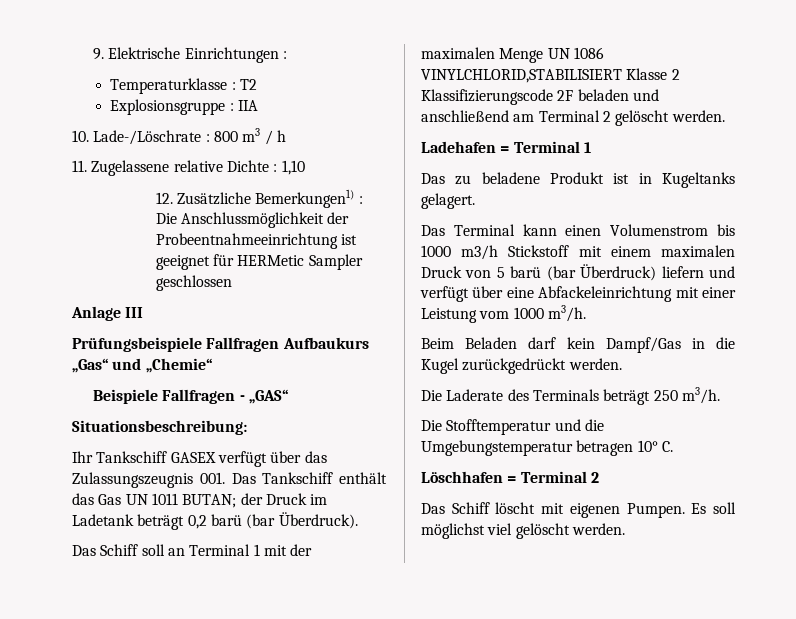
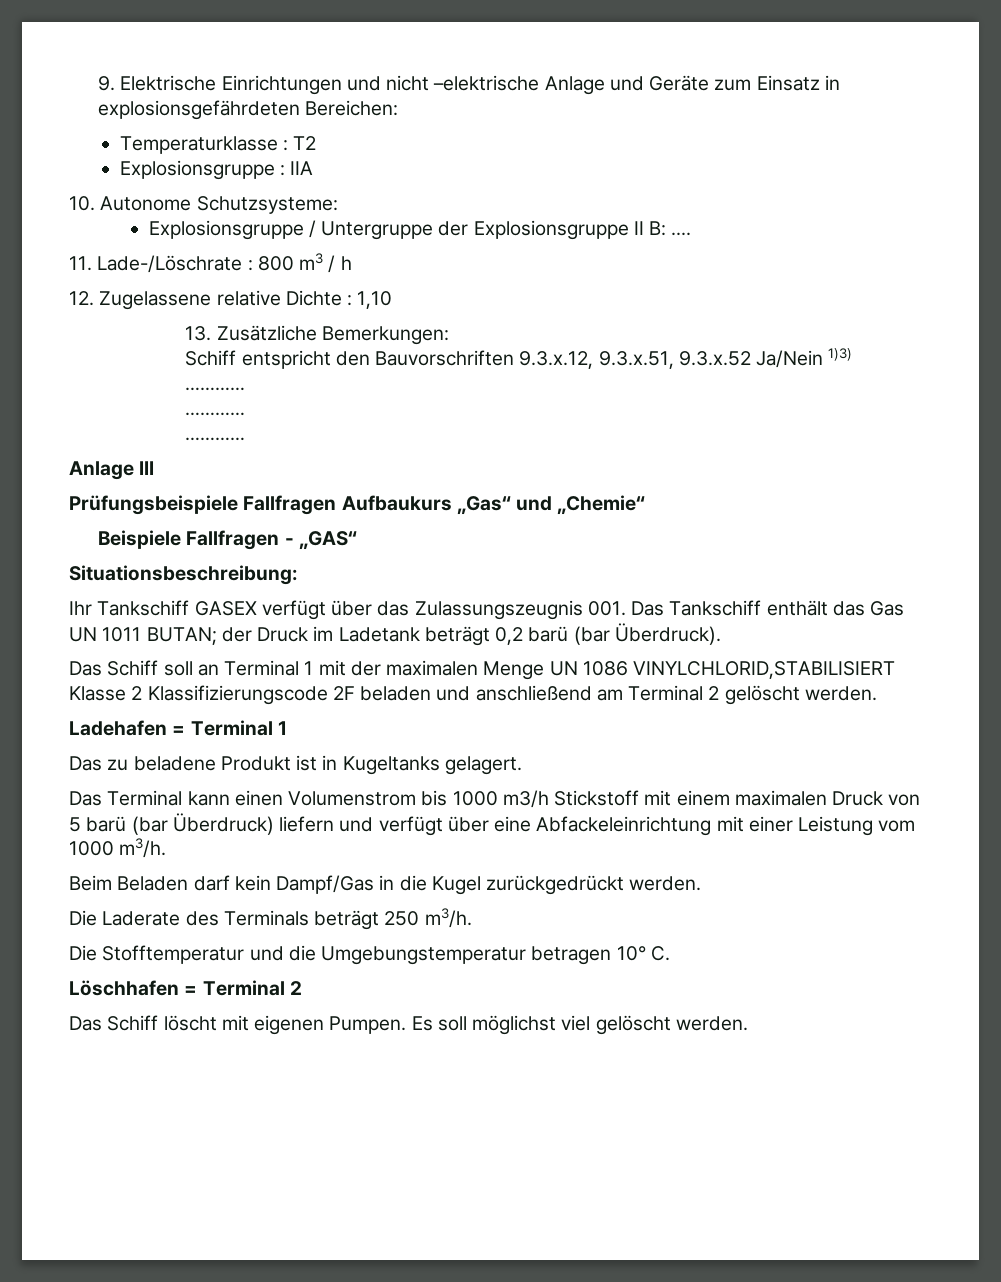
[282,51,287,59] : -> [346,75,840,95] [98,100,399,120] und nicht –elektrische Anlage und Geräte zum Einsatz in explosionsgefährdeten Bereichen:
(89, 136) none -> [100,196,338,214] [148,220,692,240] [69,256,92,271] Autonome Schutzsysteme: // Explosionsgruppe / Untergruppe der Explosionsgruppe II B: .... // 11.
[72,160,87,172] 11. -> [69,291,94,306] 12.
[155,189,363,208] [155,212,350,228] [155,233,357,249] [155,254,363,270] [155,275,232,291] 12. Zusätzliche Bemerkungen1) : Die Anschlussmöglichkeit der Probeentnahmeeinrichtung ist geeignet für HERMetic Sampler geschlossen -> [185,325,449,345] [185,348,853,369] [185,387,246,391] [185,412,246,416] [185,437,246,441] 13. Zusätzliche Bemerkungen: // Schiff entspricht den Bauvorschriften 9.3.x.12, 9.3.x.51, 9.3.x.52 Ja/Nein 1)3) // ………… // ………… // …………

